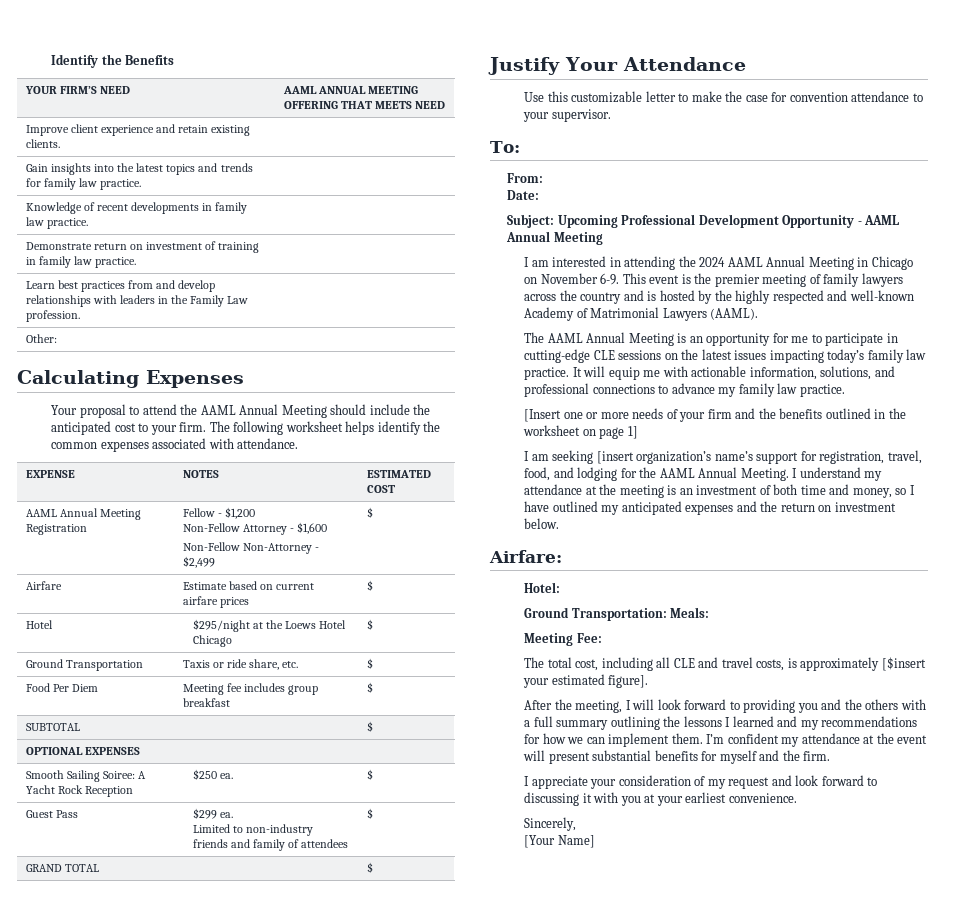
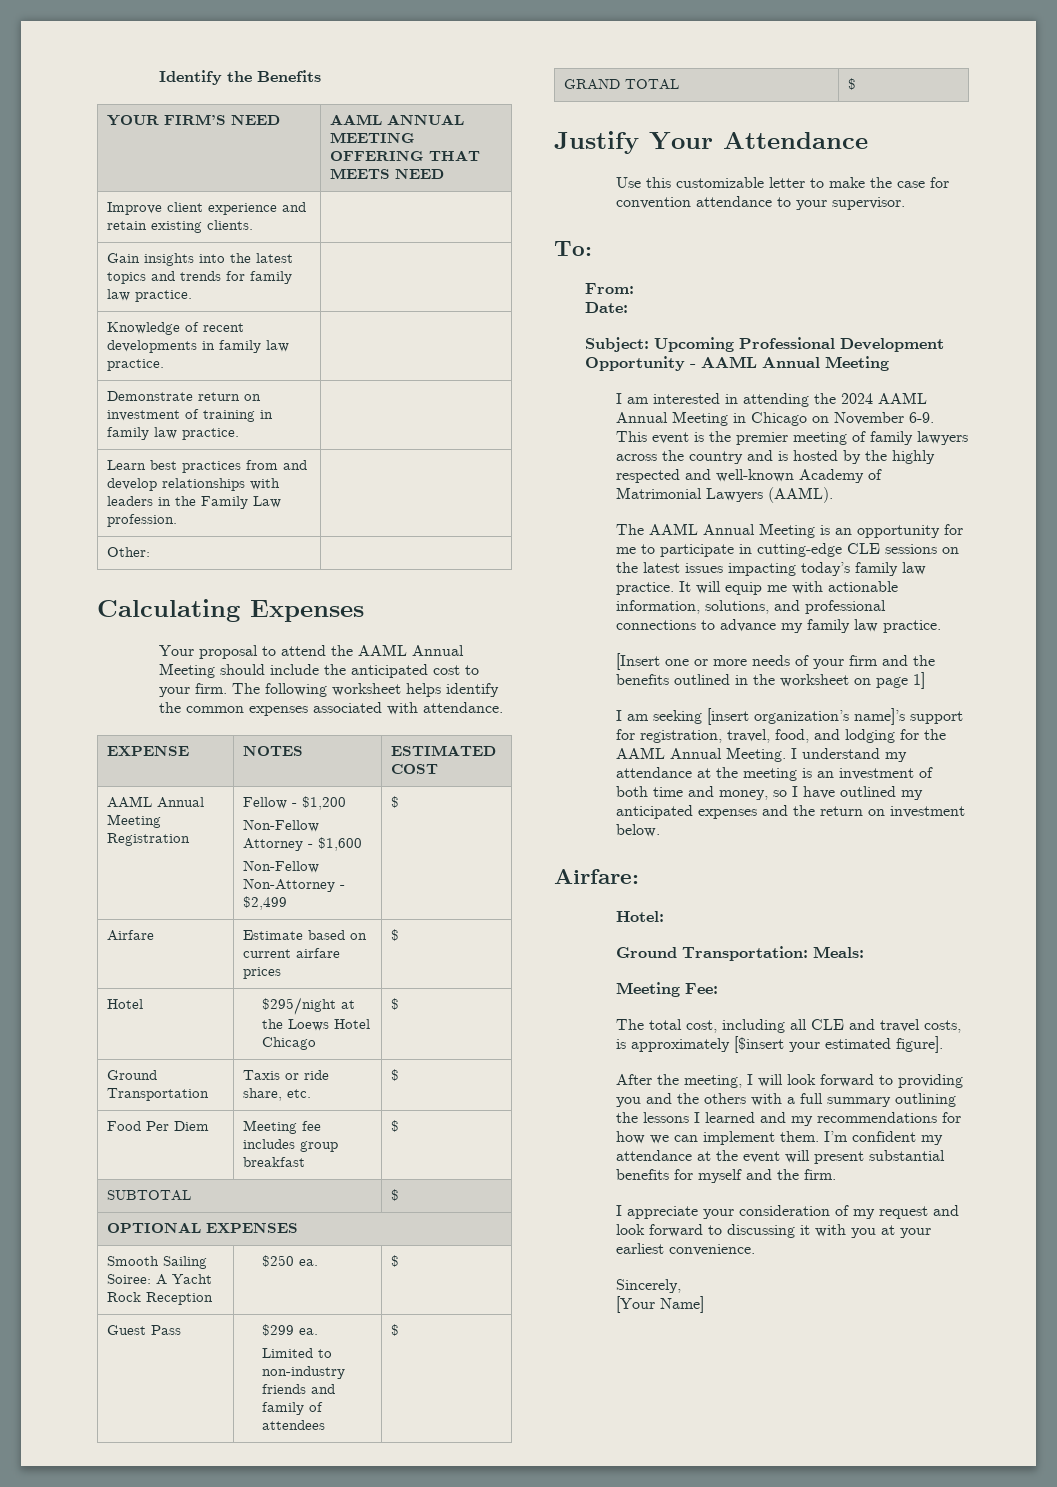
[714,451,753,461] name’s -> [854,708,906,725] name]’s

